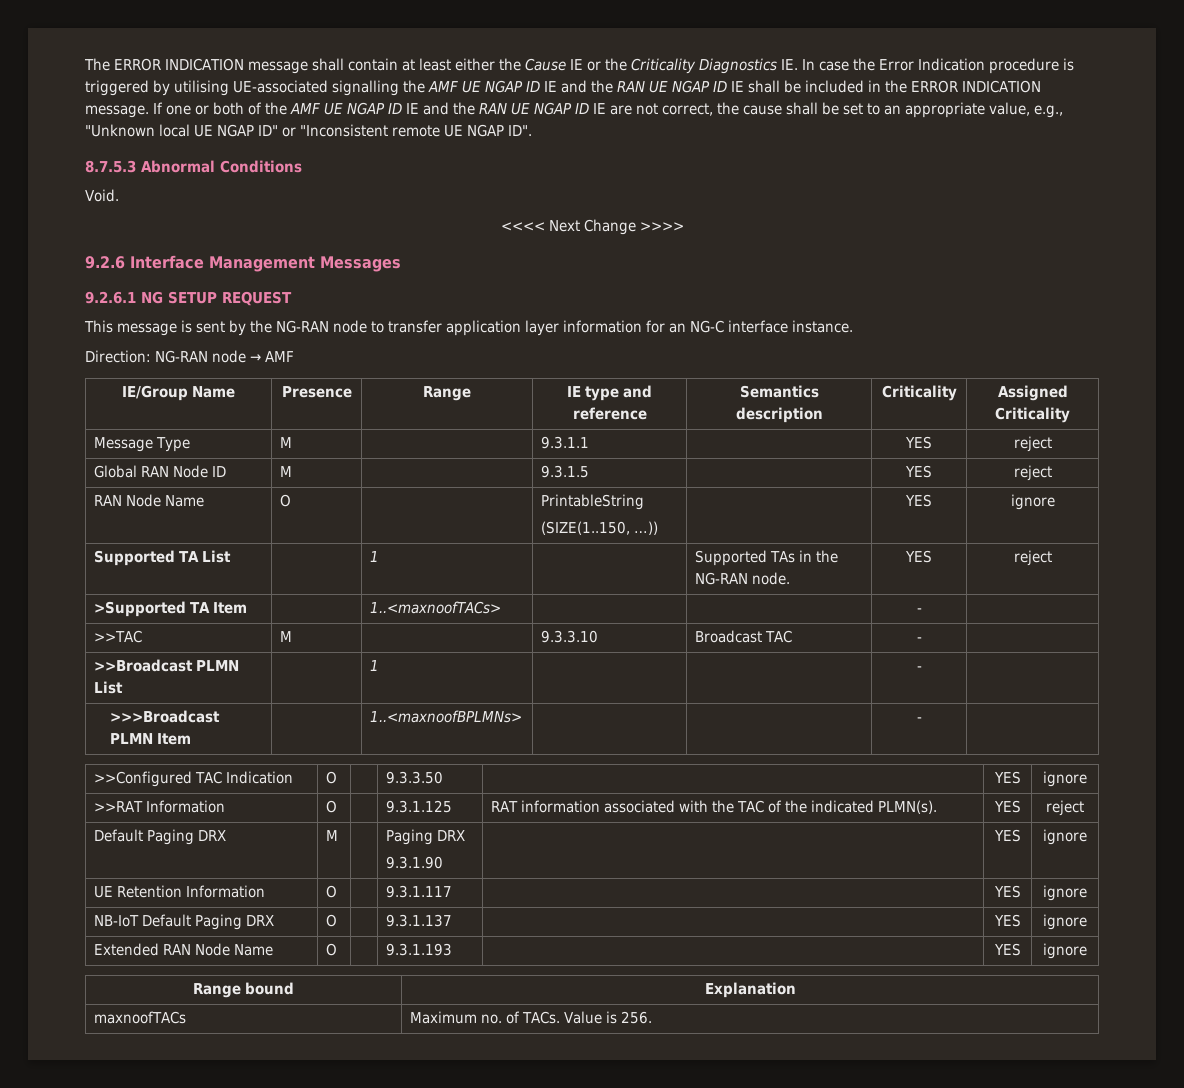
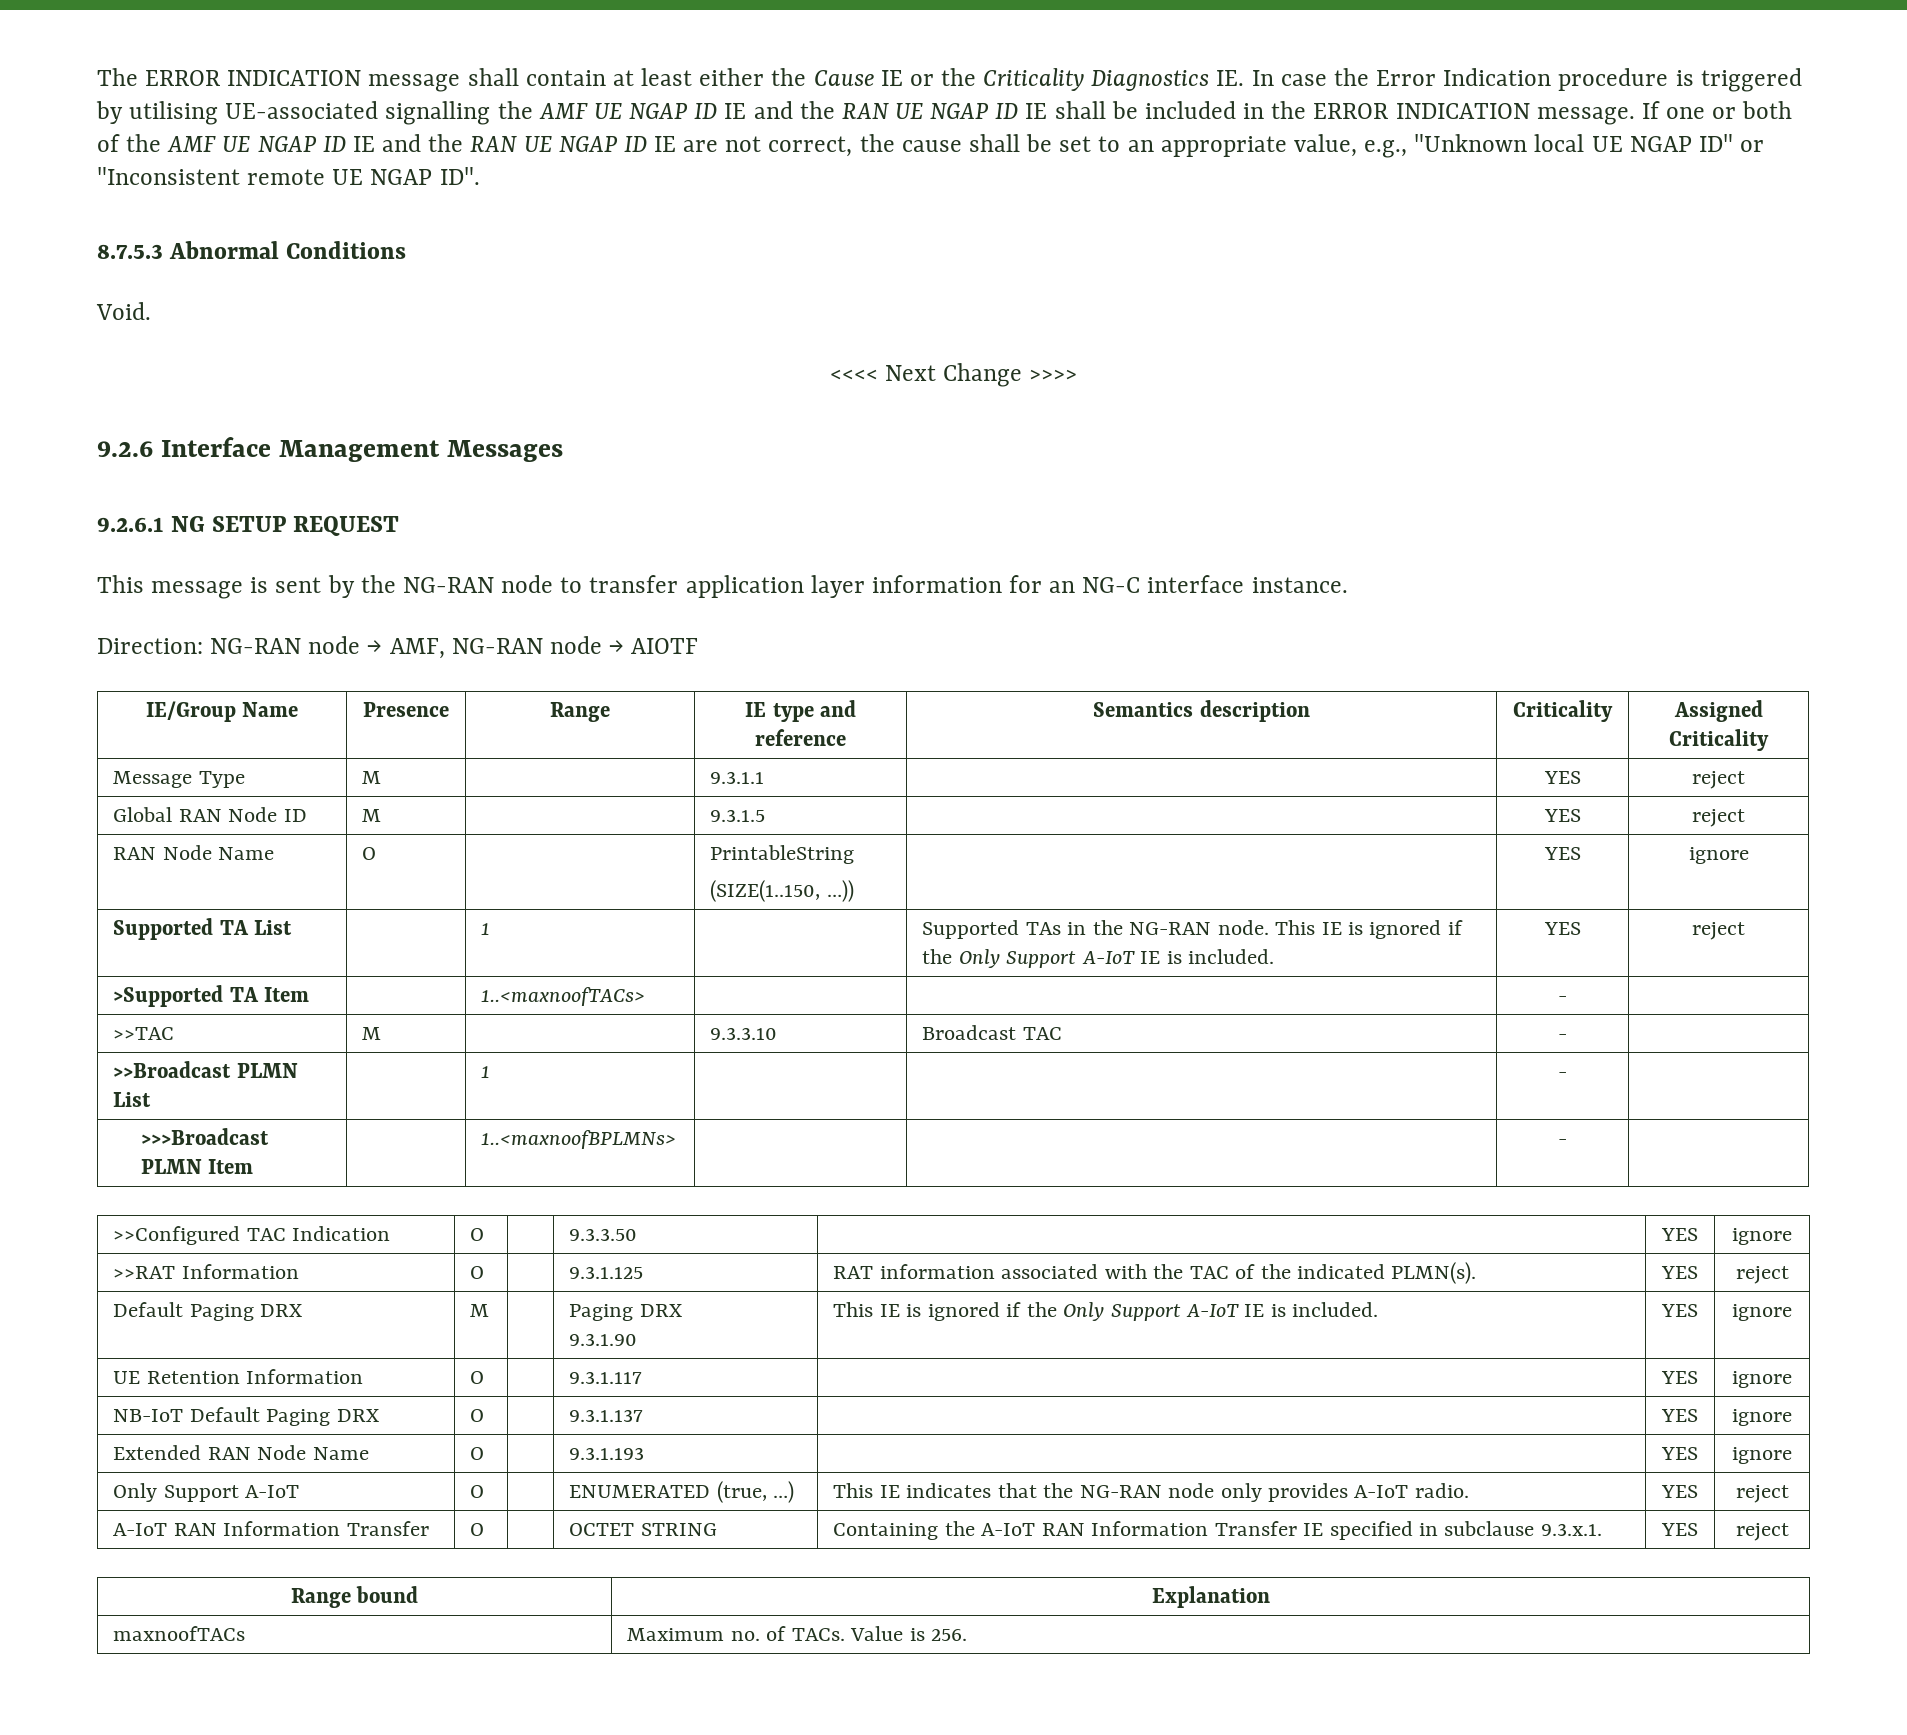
[265,351,294,362] AMF -> [389,636,699,659] AMF, NG-RAN node → AIOTF
(791, 578) none -> [1275,920,1463,939] [922,949,1275,968] This IE is ignored if the Only Support A-IoT IE is included.
(444, 862) none -> [833,1302,1379,1321] This IE is ignored if the Only Support A-IoT IE is included.
(1087, 951) none -> [113,1483,300,1502] [470,1485,485,1498] [569,1481,795,1503] [833,1483,1469,1502] [1661,1485,1698,1498] [1735,1485,1789,1503] [113,1521,429,1536] [470,1523,485,1536] [569,1523,717,1536] [833,1521,1602,1540] [1661,1523,1698,1536] [1735,1523,1789,1541] // Only Support A-IoT | O | | ENUMERATED (true, …) | This IE indicates that the NG-RAN node only provides A-IoT radio. | YES | reject // A-IoT RAN Information Transfer | O | | OCTET STRING | Containing the A-IoT RAN Information Transfer IE specified in subclause 9.3.x.1. | YES | reject

